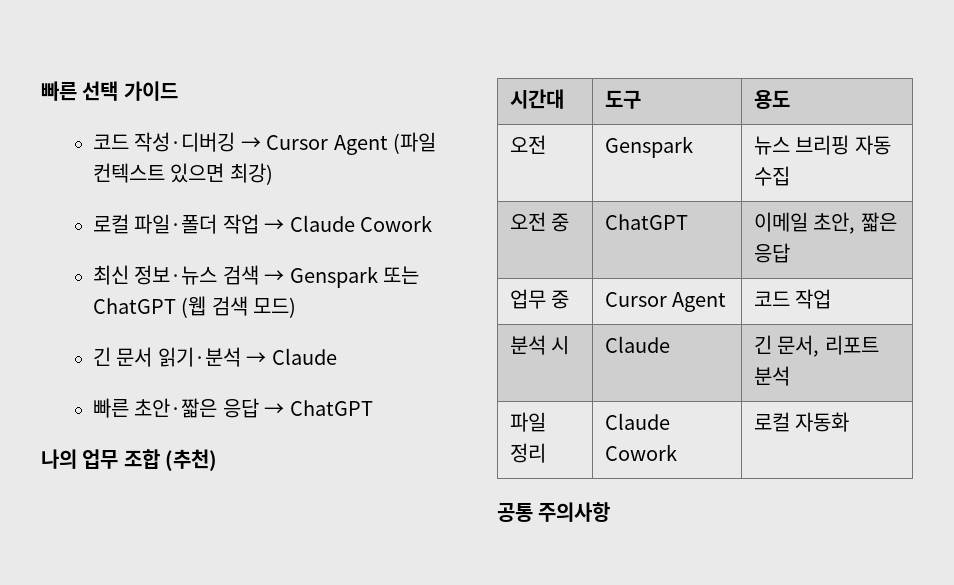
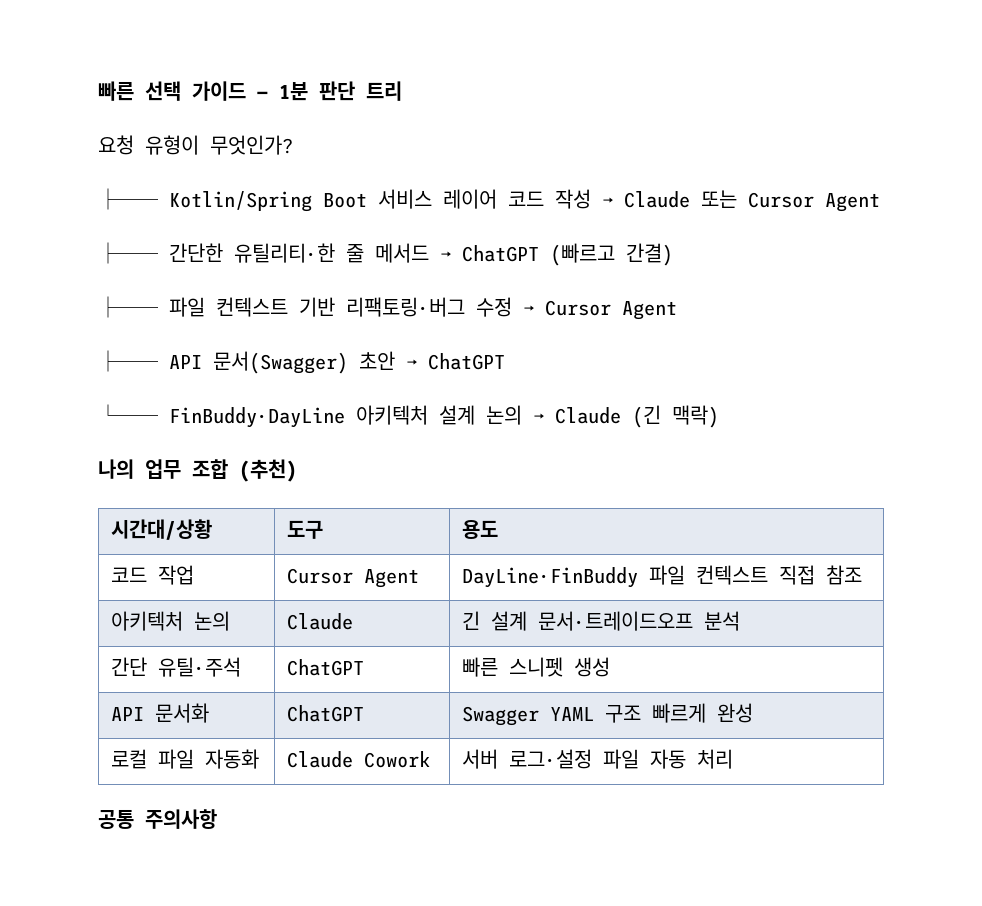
[92,132,436,155] [92,163,273,185] [92,214,432,234] [92,265,419,288] [92,296,297,318] [92,347,337,367] [92,398,373,418] // 코드 작성·디버깅 → Cursor Agent (파일 컨텍스트 있으면 최강) // 로컬 파일·폴더 작업 → Claude Cowork // 최신 정보·뉴스 검색 → Genspark 또는 ChatGPT (웹 검색 모드) // 긴 문서 읽기·분석 → Claude // 빠른 초안·짧은 응답 → ChatGPT -> [257,81,402,101] [98,135,293,155] [98,188,880,212] [98,242,673,266] [98,296,677,320] [98,350,505,374] [98,404,719,428] — 1분 판단 트리 // 요청 유형이 무엇인가? // ├── Kotlin/Spring Boot 서비스 레이어 코드 작성 → Claude 또는 Cursor Agent // ├── 간단한 유틸리티·한 줄 메서드 → ChatGPT (빠르고 간결) // ├── 파일 컨텍스트 기반 리팩토링·버그 수정 → Cursor Agent // ├── API 문서(Swagger) 초안 → ChatGPT // └── FinBuddy·DayLine 아키텍처 설계 논의 → Claude (긴 맥락)
[509,89,564,109] 시간대 -> [111,519,213,540] 시간대/상황
[509,135,546,154] [604,136,693,158] [753,135,891,155] [753,166,790,186] [509,212,570,232] [604,214,688,230] [753,212,897,234] [753,243,790,263] [509,289,570,309] [604,292,727,312] [753,289,832,309] [509,335,570,355] 오전 | Genspark | 뉴스 브리핑 자동 수집 // 오전 중 | ChatGPT | 이메일 초안, 짧은 응답 // 업무 중 | Cursor Agent | 코드 작업 // 분석 시 -> [111,565,195,585] [287,568,420,588] [462,565,863,588] [111,611,231,631] 코드 작업 | Cursor Agent | DayLine·FinBuddy 파일 컨텍스트 직접 참조 // 아키텍처 논의
[777,335,879,357] 문서, 리포트 -> [491,611,694,631] 설계 문서·트레이드오프
[509,412,546,432] [509,443,546,463] [604,413,670,430] [604,444,677,461] [753,412,850,432] 파일 정리 | Claude Cowork | 로컬 자동화 -> [111,657,242,677] [287,659,365,676] [462,657,611,677] [111,703,210,723] [287,705,365,722] [462,703,754,726] [111,749,260,769] [287,751,431,768] [462,749,734,769] 간단 유틸·주석 | ChatGPT | 빠른 스니펫 생성 // API 문서화 | ChatGPT | Swagger YAML 구조 빠르게 완성 // 로컬 파일 자동화 | Claude Cowork | 서버 로그·설정 파일 자동 처리

